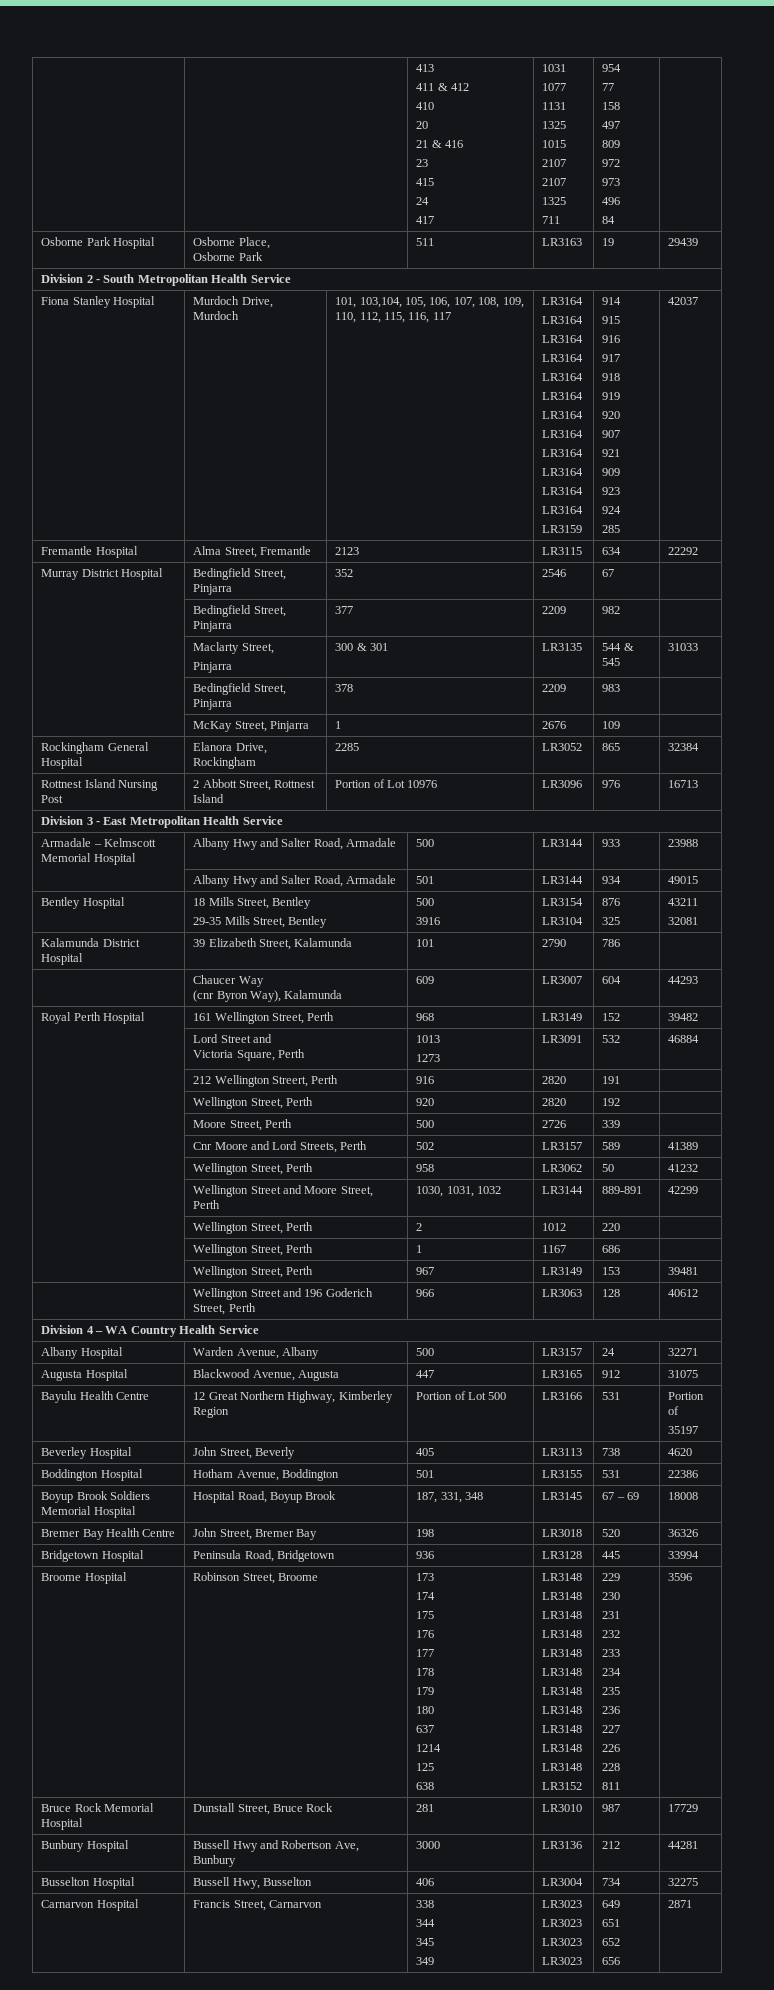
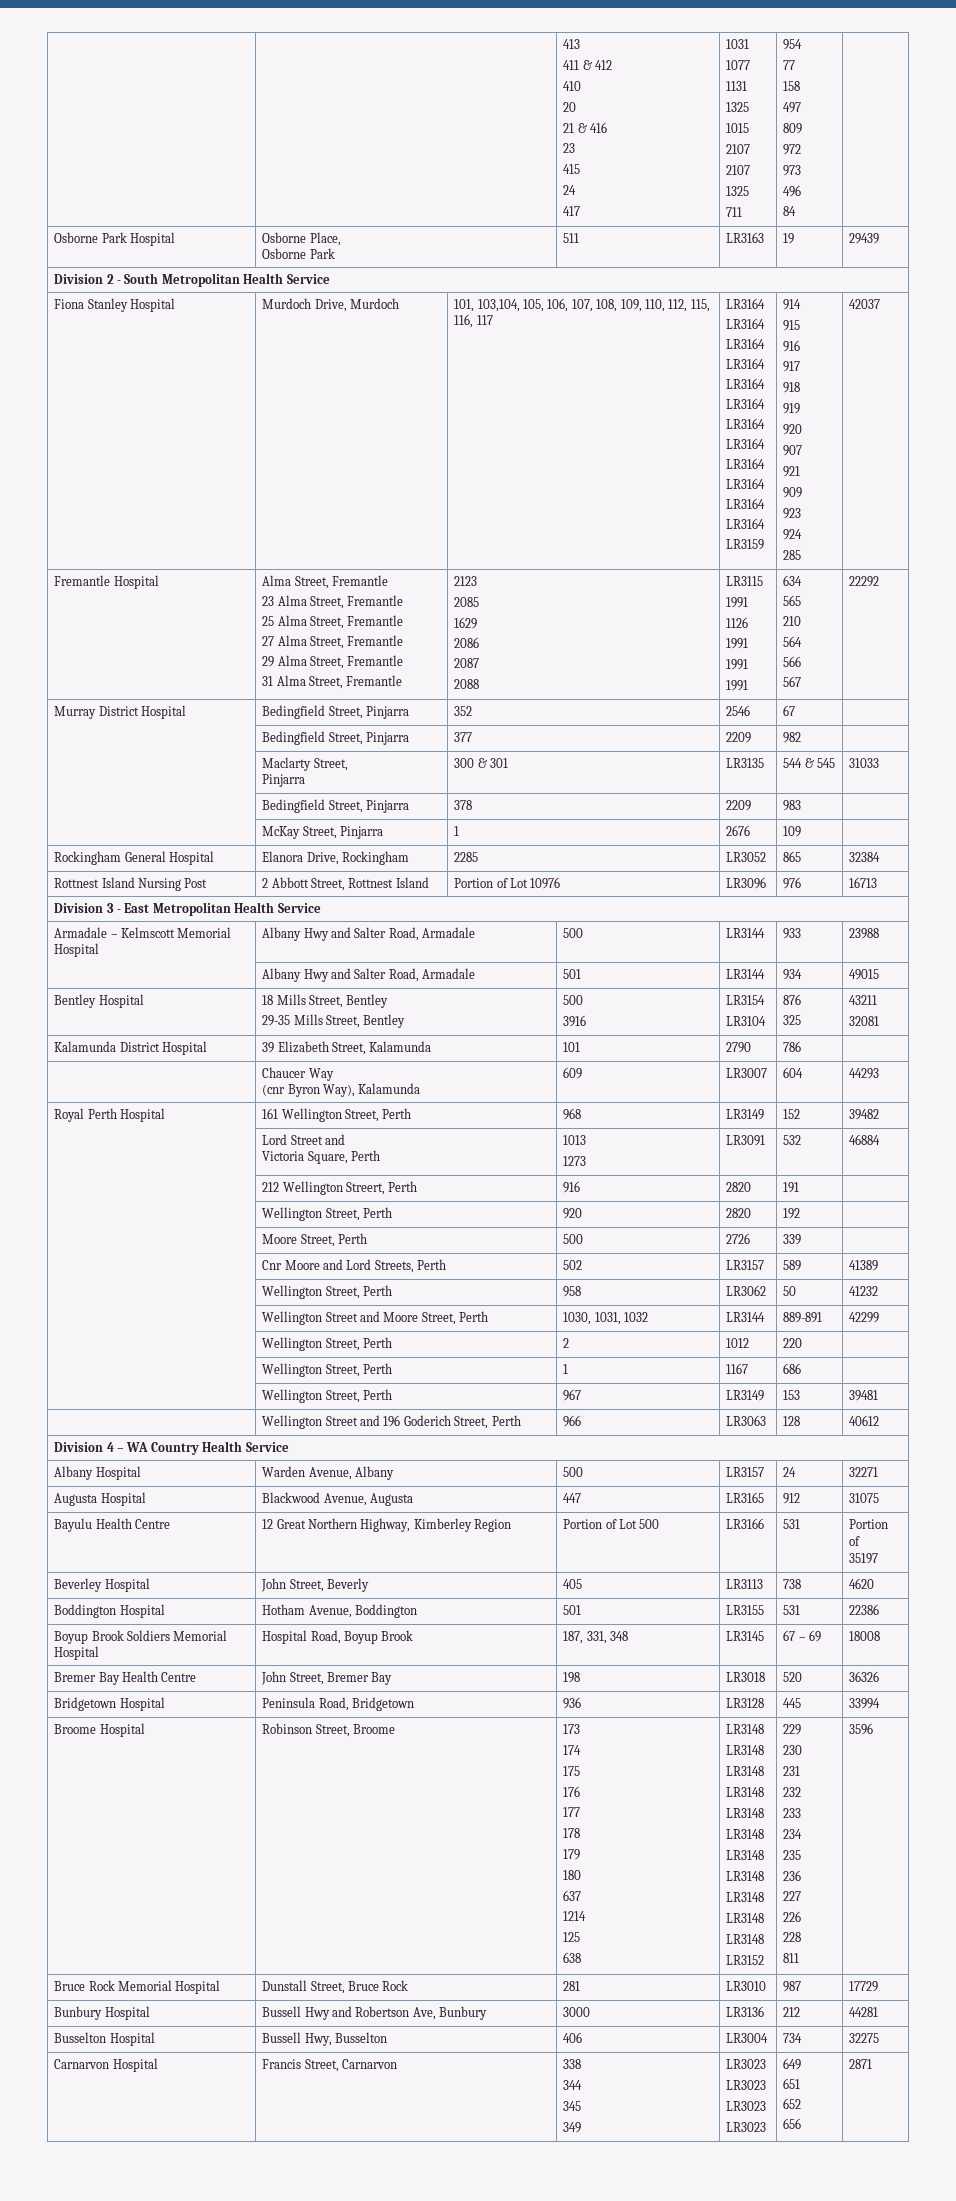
[335,547,360,555] [542,547,583,555] [602,547,622,555] | 2123 | LR3115 | 634 -> [262,595,404,609] [262,615,404,629] [262,635,404,649] [262,655,404,669] [262,675,403,689] [454,576,478,586] [454,597,480,607] [454,617,478,629] [454,637,480,648] [454,658,480,668] [454,679,480,689] [726,576,764,586] [726,597,749,608] [726,617,749,628] [726,638,749,649] [726,659,749,670] [726,680,749,691] [783,575,803,586] [783,595,802,606] [783,616,802,626] [783,636,803,647] [783,656,802,667] [783,676,802,687] // 23 Alma Street, Fremantle // 25 Alma Street, Fremantle // 27 Alma Street, Fremantle // 29 Alma Street, Fremantle // 31 Alma Street, Fremantle | 2123 // 2085 // 1629 // 2086 // 2087 // 2088 | LR3115 // 1991 // 1126 // 1991 // 1991 // 1991 | 634 // 565 // 210 // 564 // 566 // 567

